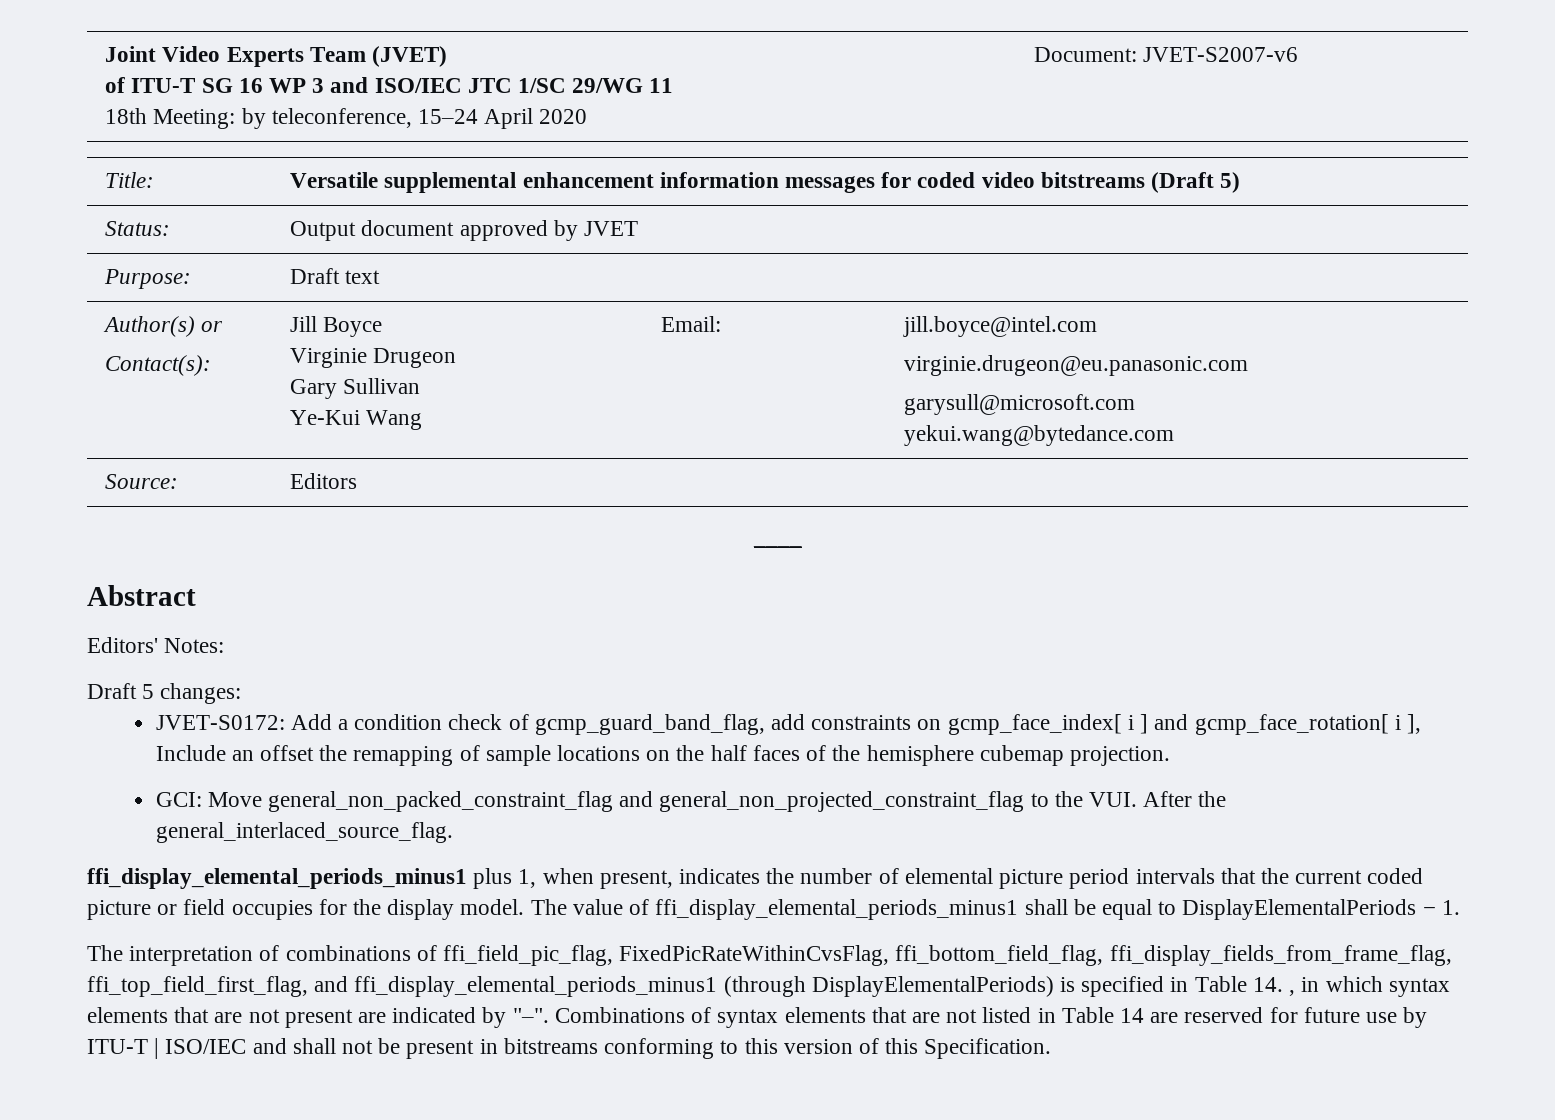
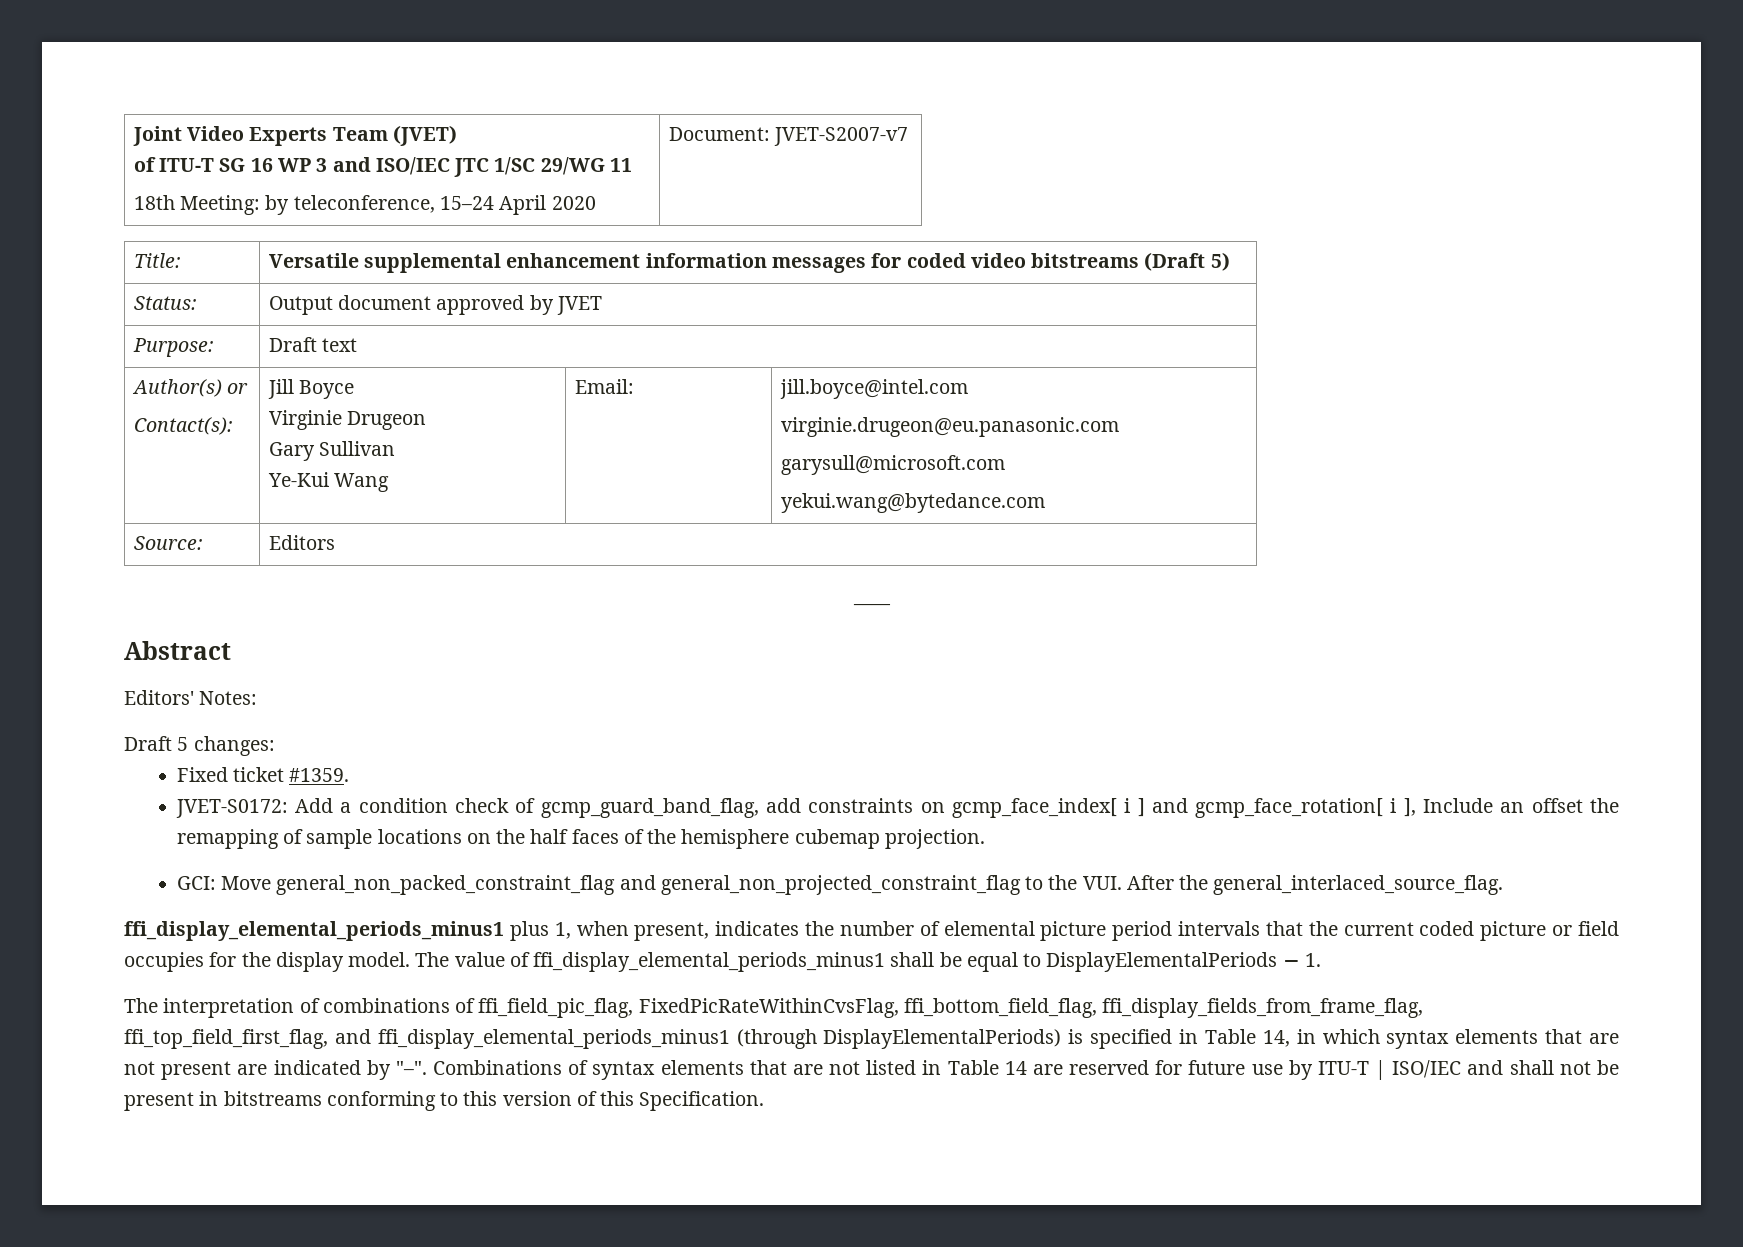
[1143,47,1299,62] JVET-S2007-v6 -> [774,127,909,146] JVET-S2007-v7
(242, 693) none -> [176,767,350,782] // Fixed ticket #1359.
[1252,977,1296,996] 14. , -> [1262,1030,1290,1047] 14,

